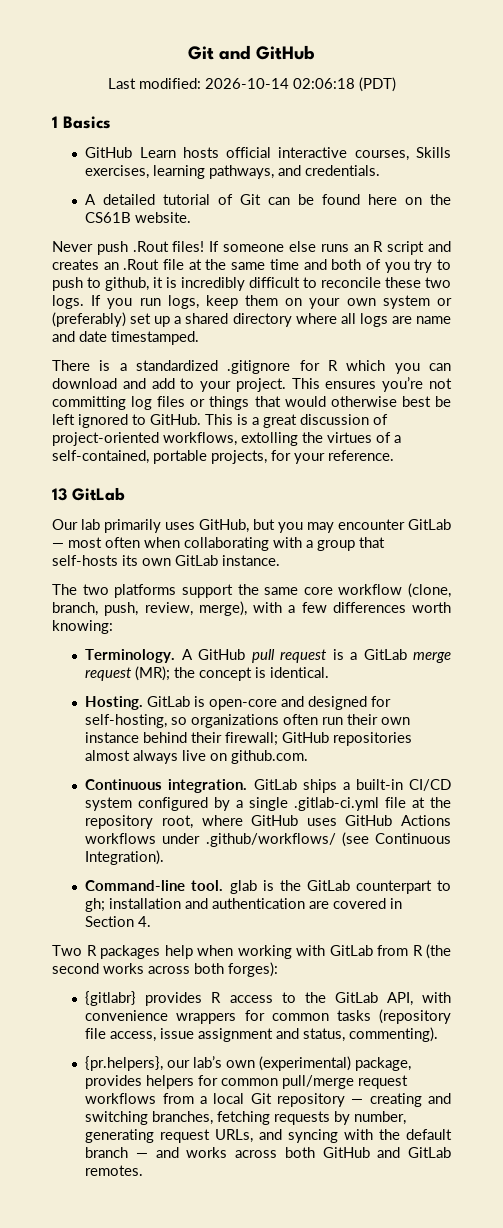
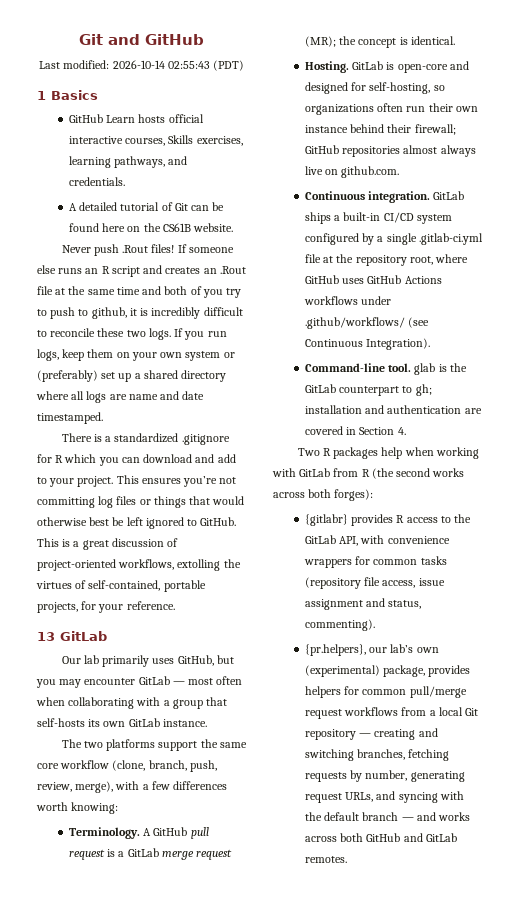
[292,78,355,89] 02:06:18 -> [167,61,210,69] 02:55:43
[394,435,401,443] a -> (87, 584) none

